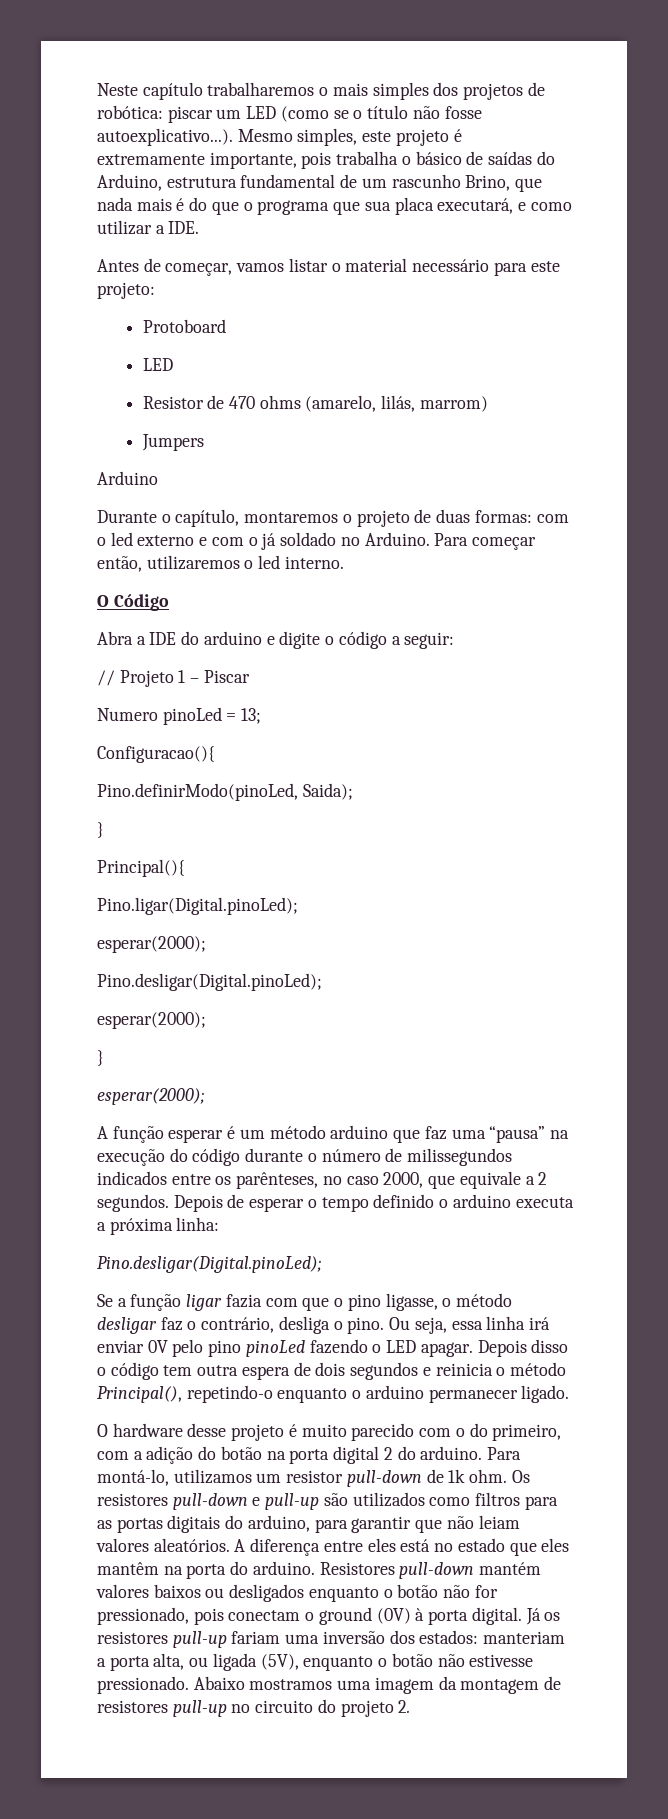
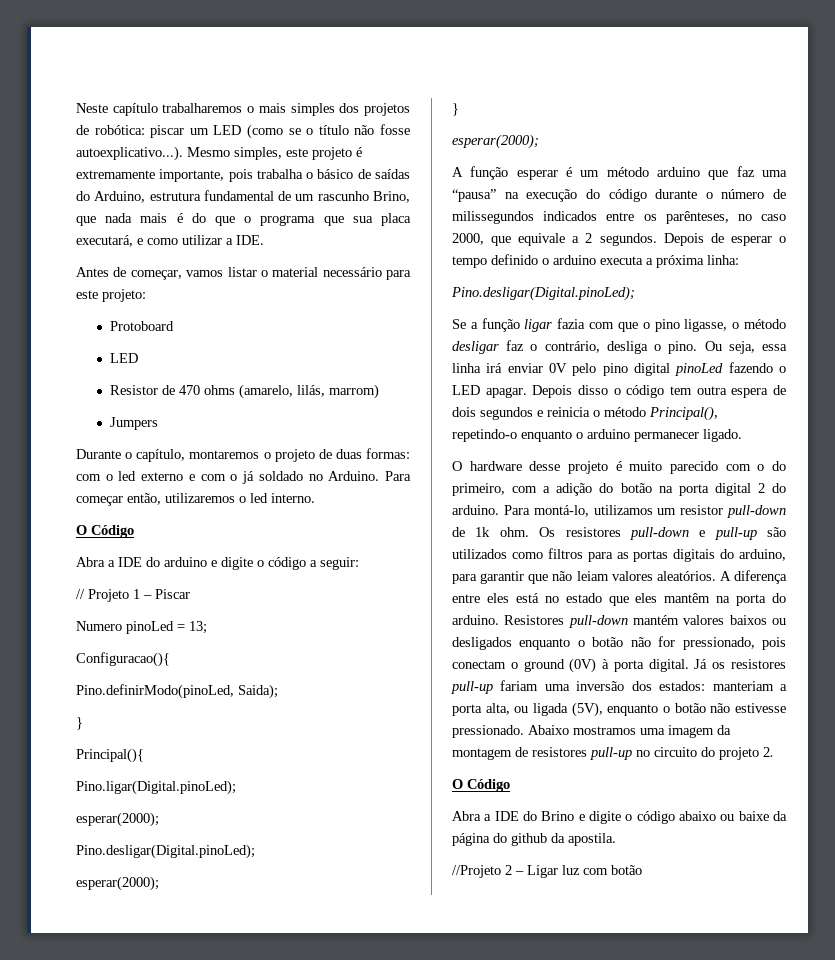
[97,471,158,485] // Arduino -> (159, 423) none
(242, 1348) none -> [634,363,670,376] digital
(411, 1706) none -> [452,779,510,792] [452,811,787,824] [452,833,616,846] [452,865,642,878] // O Código // Abra a IDE do Brino e digite o código abaixo ou baixe da página do github da apostila. // //Projeto 2 – Ligar luz com botão

